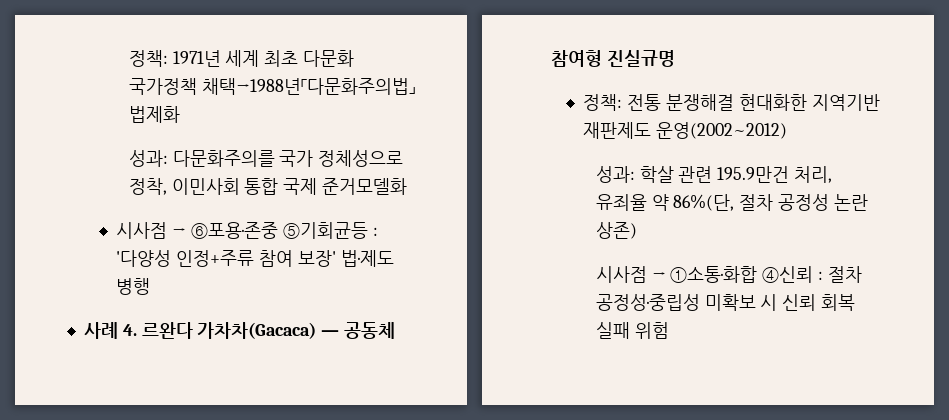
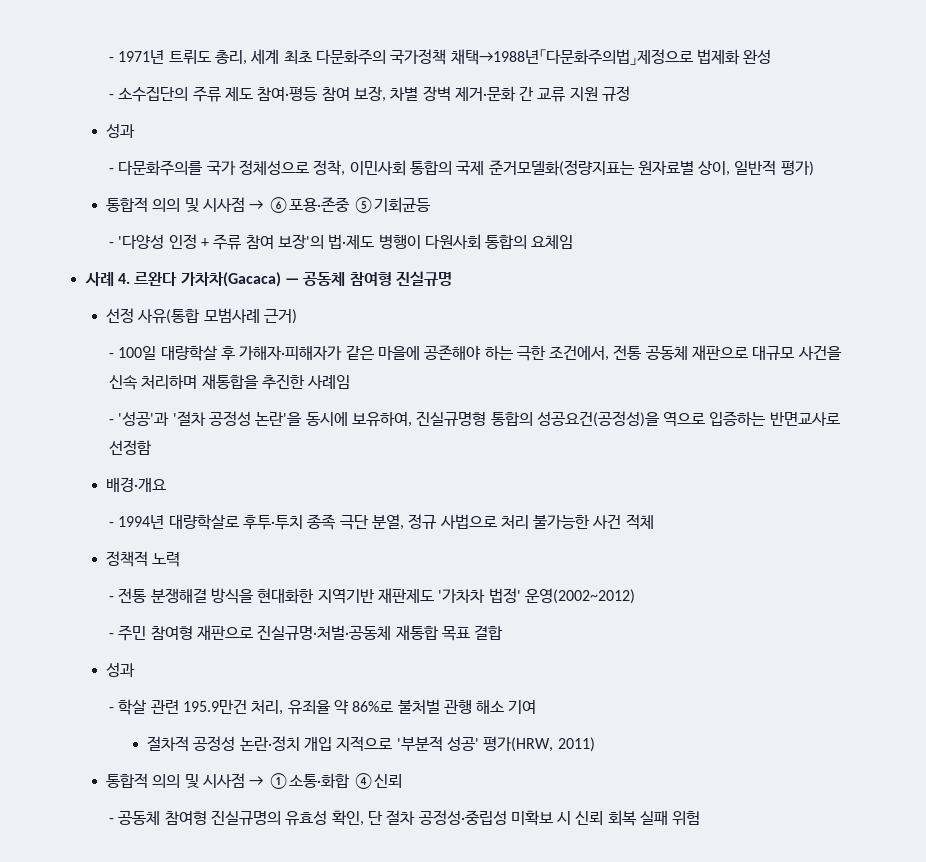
[128,50,221,67] 정책: 1971년 -> [108,50,247,65] - 1971년 트뤼도 총리,
[303,50,355,67] 다문화 -> [315,49,386,65] 다문화주의
(415, 90) none -> [636,49,693,64] 제정으로
[128,150,168,167] // 성과: -> [743,49,772,64] [108,86,631,102] [106,123,136,138] [108,168,114,173] 완성 // - 소수집단의 주류 제도 참여·평등 참여 보장, 차별 장벽 제거·문화 간 교류 지원 규정 // 성과 // -
[244,178,408,195] [116,222,378,239] [116,250,394,267] [116,278,151,295] 통합 국제 준거모델화 // 시사점 → ⑥포용·존중 ⑤기회균등 : '다양성 인정+주류 참여 보장' 법·제도 병행 -> [409,160,814,176] [106,197,432,213] [108,234,574,250] 통합의 국제 준거모델화(정량지표는 원자료별 상이, 일반적 평가) // 통합적 의의 및 시사점 → ⑥포용·존중 ⑤기회균등 // - '다양성 인정 + 주류 참여 보장'의 법·제도 병행이 다원사회 통합의 요체임
[583,94,623,111] 정책: -> [106,308,298,324] [108,345,842,361] [108,374,351,390] [108,411,840,427] [108,440,152,455] [106,477,167,492] [108,514,654,530] [106,551,181,567] [108,596,114,601] 선정 사유(통합 모범사례 근거) // - 100일 대량학살 후 가해자·피해자가 같은 마을에 공존해야 하는 극한 조건에서, 전통 공동체 재판으로 대규모 사건을 신속 처리하며 재통합을 추진한 사례임 // - '성공'과 '절차 공정성 논란'을 동시에 보유하여, 진실규명형 통합의 성공요건(공정성)을 역으로 입증하는 반면교사로 선정함 // 배경·개요 // - 1994년 대량학살로 후투·투치 종족 극단 분열, 정규 사법으로 처리 불가능한 사건 적체 // 정책적 노력 // -
(734, 102) none -> [210,588,254,604] 방식을
(652, 130) none -> [438,588,521,603] '가차차 법정'
[595,166,635,183] 성과: -> [108,625,504,641] [106,662,136,677] [108,707,114,712] - 주민 참여형 재판으로 진실규명·처벌·공동체 재통합 목표 결합 // 성과 // -
[673,194,868,211] [595,222,637,239] [595,266,824,283] 86%(단, 절차 공정성 논란 상존) // 시사점 → ①소통·화합 ④신뢰 : -> [352,699,537,714] [147,736,595,752] [106,773,403,789] [108,810,383,826] 86%로 불처벌 관행 해소 기여 // 절차적 공정성 논란·정치 개입 지적으로 '부분적 성공' 평가(HRW, 2011) // 통합적 의의 및 시사점 → ①소통·화합 ④신뢰 // - 공동체 참여형 진실규명의 유효성 확인, 단

